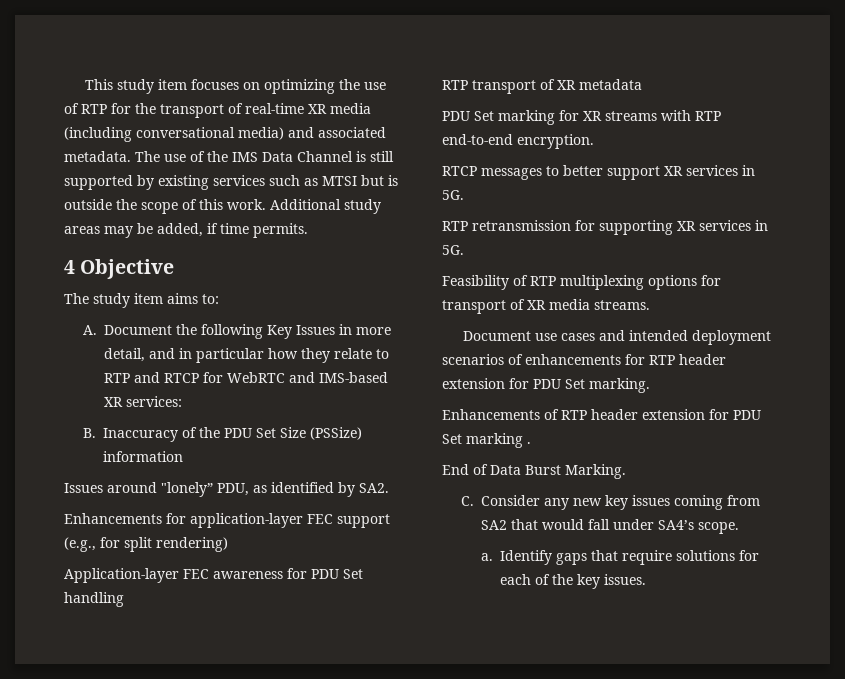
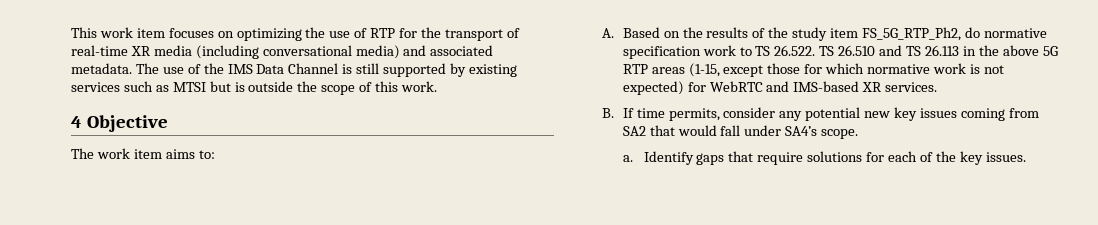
[116,79,154,94] study -> [99,27,133,38] work
[270,199,381,214] [64,223,308,238] Additional study areas may be added, if time permits. -> (438, 86) none
[93,293,130,308] study -> [96,148,130,159] work
[104,324,392,339] [104,348,390,363] [104,372,200,383] Document the following Key Issues in more detail, and in particular how they relate to RTP and RTCP -> [622,27,1047,41] [622,45,1058,59] [622,63,1004,77] [622,81,684,95] Based on the results of the study item FS_5G_RTP_Ph2, do normative specification work to TS 26.522. TS 26.510 and TS 26.113 in the above 5G RTP areas (1-15, except those for which normative work is not expected)
[126,396,183,407] services: -> [885,82,938,92] services.
[103,427,363,442] [103,451,184,462] [64,482,389,497] [64,513,390,528] [64,537,228,552] [64,568,363,583] [64,592,124,607] [442,79,642,94] [442,110,721,125] [442,134,594,149] [442,165,755,180] [442,190,464,200] [442,220,768,235] [442,245,464,255] [442,275,721,290] [442,299,650,314] [462,330,771,345] [442,354,726,365] [442,378,650,393] [442,409,761,420] [442,433,531,448] [442,464,626,479] [461,495,570,510] Inaccuracy of the PDU Set Size (PSSize) information // Issues around "lonely” PDU, as identified by SA2. // Enhancements for application-layer FEC support (e.g., for split rendering) // Application-layer FEC awareness for PDU Set handling // RTP transport of XR metadata // PDU Set marking for XR streams with RTP end-to-end encryption. // RTCP messages to better support XR services in 5G. // RTP retransmission for supporting XR services in 5G. // Feasibility of RTP multiplexing options for transport of XR media streams. // Document use cases and intended deployment scenarios of enhancements for RTP header extension for PDU Set marking. // Enhancements of RTP header extension for PDU Set marking . // End of Data Burst Marking. // C. Consider any -> [622,107,861,121] If time permits, consider any potential

